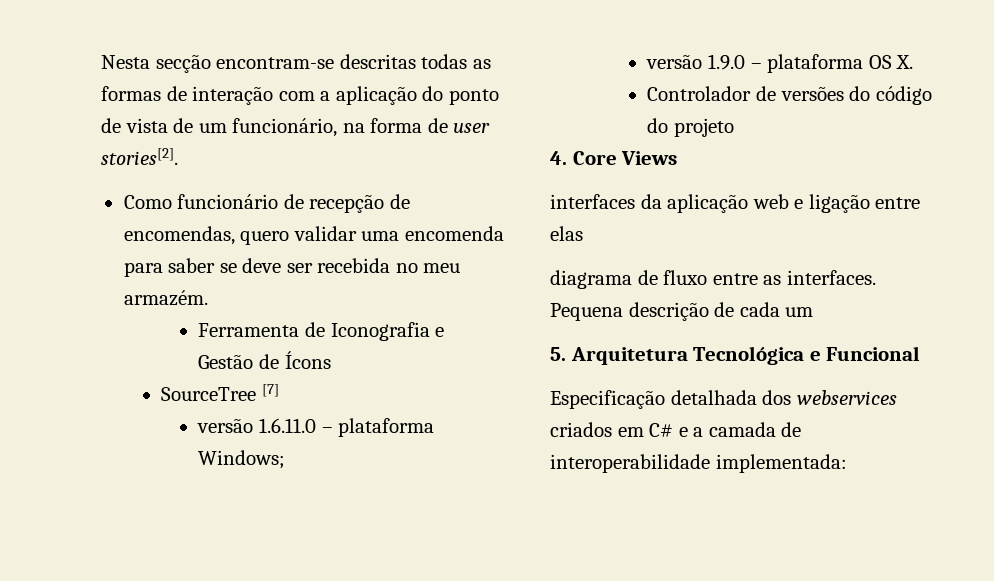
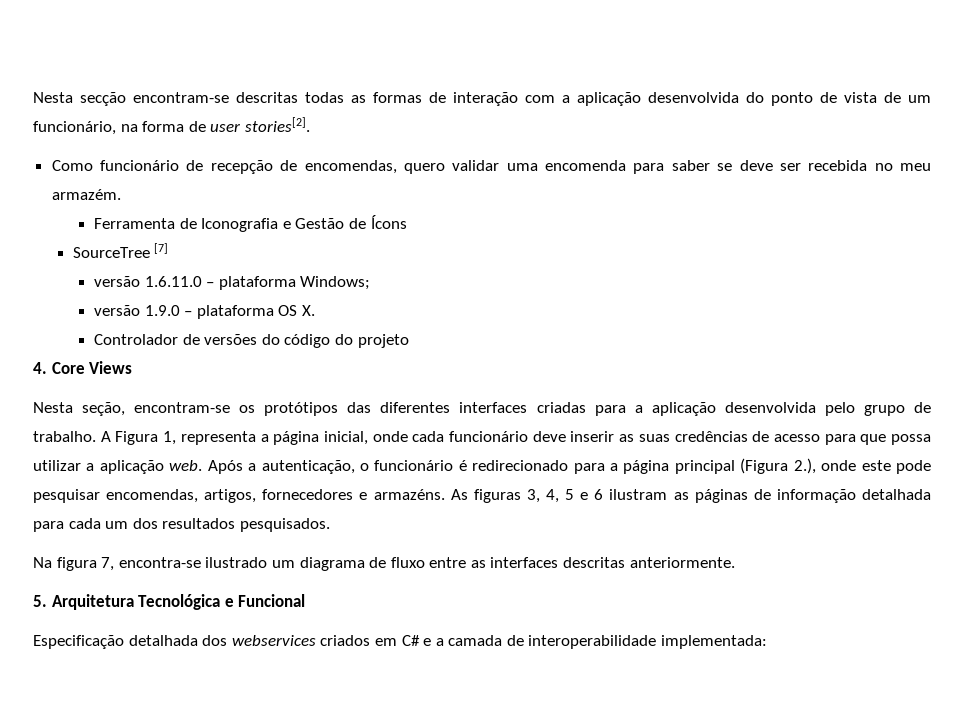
(417, 95) none -> [648,92,739,103] desenvolvida
[550,194,921,213] [550,226,583,241] interfaces da aplicação web e ligação entre elas // -> [33,402,932,416] [33,431,932,445] [33,458,932,474] [33,489,931,503] [33,518,330,532] [33,557,295,571] Nesta seção, encontram-se os protótipos das diferentes interfaces criadas para a aplicação desenvolvida pelo grupo de trabalho. A Figura 1, representa a página inicial, onde cada funcionário deve inserir as suas credências de acesso para que possa utilizar a aplicação web. Após a autenticação, o funcionário é redirecionado para a página principal (Figura 2.), onde este pode pesquisar encomendas, artigos, fornecedores e armazéns. As figuras 3, 4, 5 e 6 ilustram as páginas de informação detalhada para cada um dos resultados pesquisados. // Na figura 7, encontra-se ilustrado um
[786,270,876,285] [550,302,814,321] interfaces. Pequena descrição de cada um -> [490,557,735,568] interfaces descritas anteriormente.

